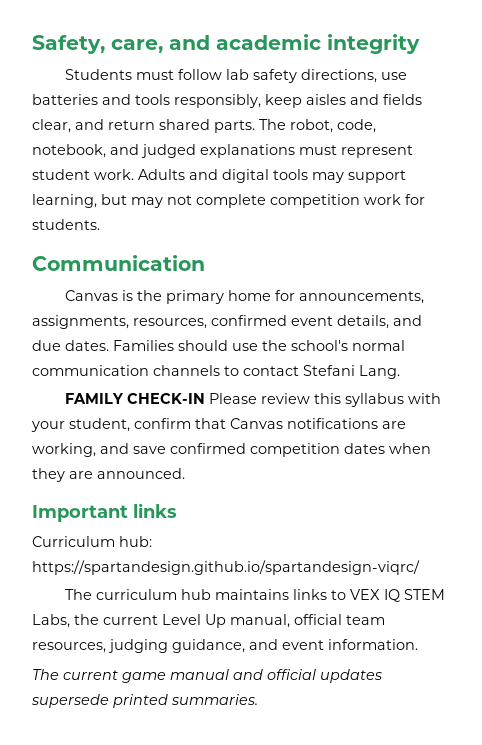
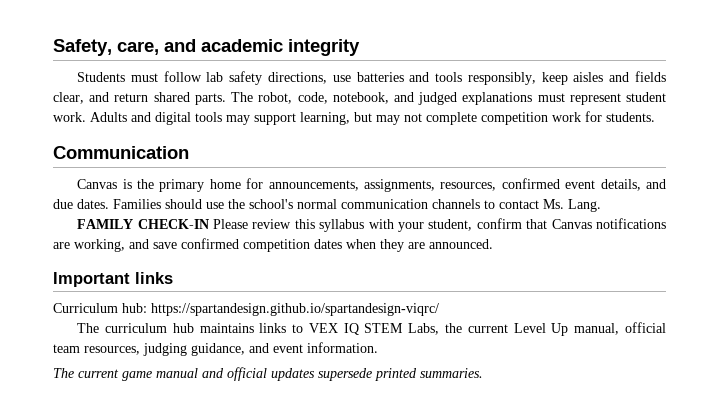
[303,365,355,376] Stefani -> [543,199,564,209] Ms.

